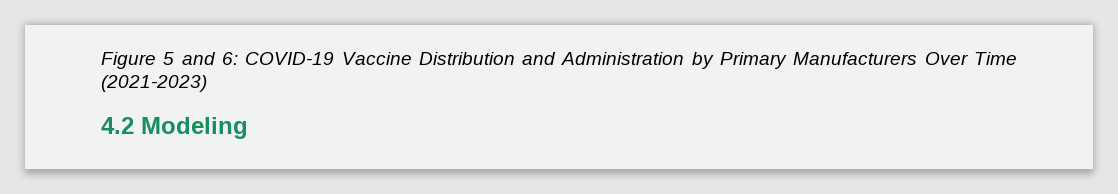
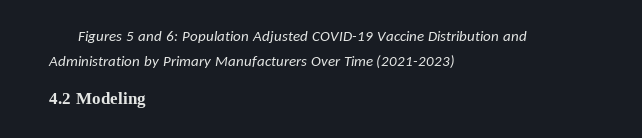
[101,52,156,69] Figure -> [78,31,123,43] Figures
(238, 58) none -> [181,31,308,43] Population Adjusted

